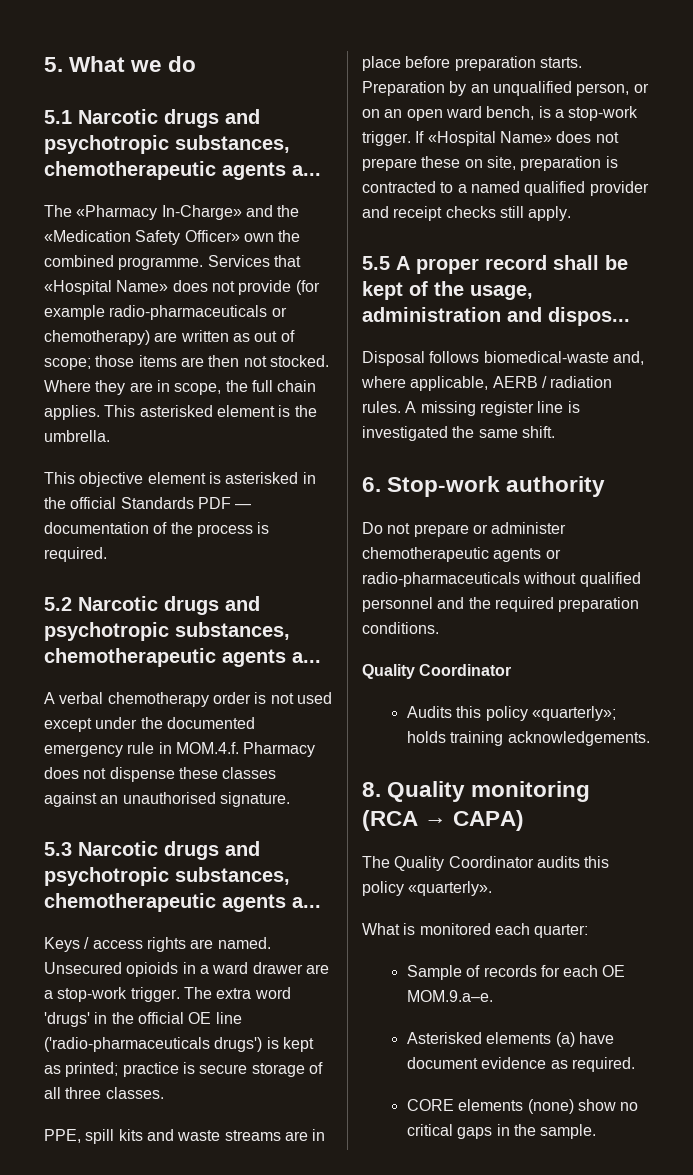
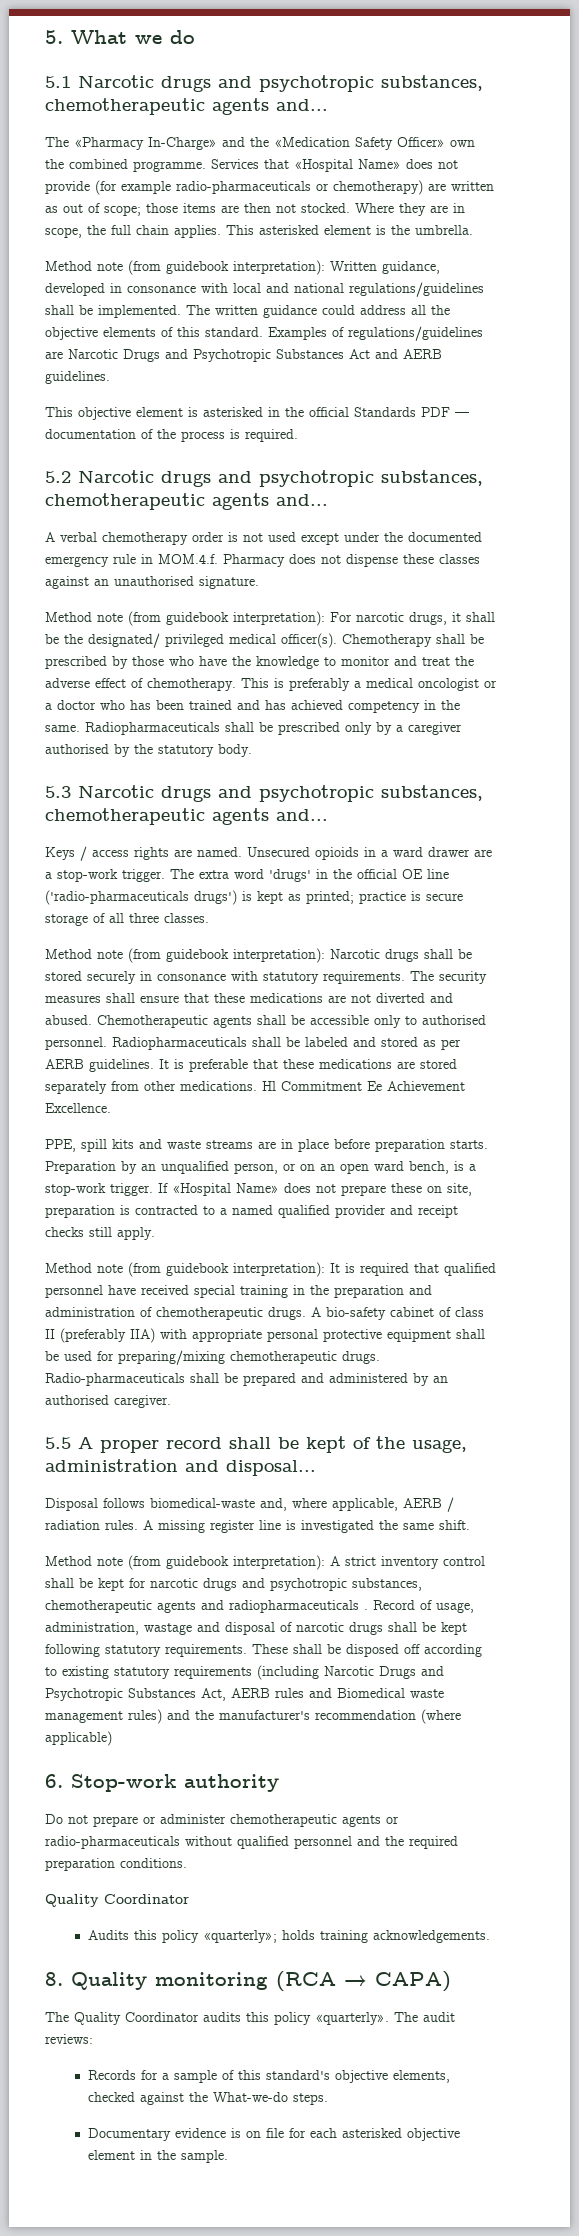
[292,165,321,176] a... -> [276,99,328,111] and...
(110, 436) none -> [45,260,440,275] [45,282,484,297] [45,305,450,318] [45,326,483,341] [45,349,442,362] [45,371,110,384] // Method note (from guidebook interpretation): Written guidance, developed in consonance with local and national regulations/guidelines shall be implemented. The written guidance could address all the objective elements of this standard. Examples of regulations/guidelines are Narcotic Drugs and Psychotropic Substances Act and AERB guidelines.
[292,652,321,663] a... -> [276,494,328,506] and...
(290, 799) none -> [45,611,495,626] [45,633,484,648] [45,656,474,669] [45,678,497,691] [45,700,460,713] [45,722,462,735] [45,744,252,757] // Method note (from guidebook interpretation): For narcotic drugs, it shall be the designated/ privileged medical officer(s). Chemotherapy shall be prescribed by those who have the knowledge to monitor and treat the adverse effect of chemotherapy. This is preferably a medical oncologist or a doctor who has been trained and has achieved competency in the same. Radiopharmaceuticals shall be prescribed only by a caregiver authorised by the statutory body.
[292,897,321,908] a... -> [276,809,328,821] and...
(164, 1093) none -> [45,948,472,963] [45,971,487,984] [45,993,453,1003] [45,1015,486,1028] [45,1037,461,1050] [45,1059,457,1072] [45,1081,465,1094] [45,1103,111,1113] // Method note (from guidebook interpretation): Narcotic drugs shall be stored securely in consonance with statutory requirements. The security measures shall ensure that these medications are not diverted and abused. Chemotherapeutic agents shall be accessible only to authorised personnel. Radiopharmaceuticals shall be labeled and stored as per AERB guidelines. It is preferable that these medications are stored separately from other medications. Hl Commitment Ee Achievement Excellence.
(572, 213) none -> [45,1262,496,1277] [45,1285,432,1298] [45,1307,484,1320] [45,1328,485,1343] [45,1350,380,1365] [45,1373,448,1386] [45,1395,171,1408] // Method note (from guidebook interpretation): It is required that qualified personnel have received special training in the preparation and administration of chemotherapeutic drugs. A bio-safety cabinet of class II (preferably IIA) with appropriate personal protective equipment shall be used for preparing/mixing chemotherapeutic drugs. Radio-pharmaceuticals shall be prepared and administered by an authorised caregiver.
[548,307,630,326] dispos... -> [226,1460,316,1476] disposal...
(555, 432) none -> [45,1555,485,1570] [45,1578,422,1591] [45,1600,474,1613] [45,1622,467,1635] [45,1644,482,1657] [45,1665,444,1680] [45,1688,444,1701] [45,1709,461,1724] [45,1731,112,1746] // Method note (from guidebook interpretation): A strict inventory control shall be kept for narcotic drugs and psychotropic substances, chemotherapeutic agents and radiopharmaceuticals . Record of usage, administration, wastage and disposal of narcotic drugs shall be kept following statutory requirements. These shall be disposed off according to existing statutory requirements (including Narcotic Drugs and Psychotropic Substances Act, AERB rules and Biomedical waste management rules) and the manufacturer's recommendation (where applicable)
[362,923,589,938] [406,965,626,980] [406,990,493,1002] [406,1032,614,1047] [406,1057,635,1072] [406,1099,639,1114] [406,1124,493,1139] // What is monitored each quarter: // Sample of records for each OE MOM.9.a–e. // Asterisked elements (a) have document evidence as required. // CORE elements (none) show no critical gaps -> [394,2012,455,2022] [45,2034,93,2044] [87,2070,450,2083] [87,2092,328,2105] [87,2128,460,2141] [87,2150,135,2160] The audit reviews: // Records for a sample of this standard's objective elements, checked against the What-we-do steps. // Documentary evidence is on file for each asterisked objective element

